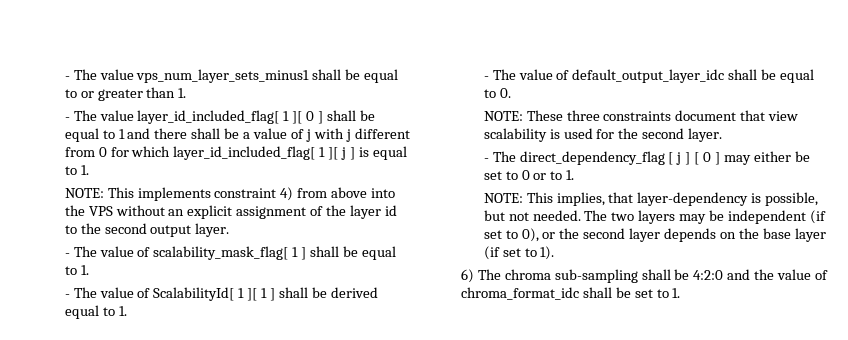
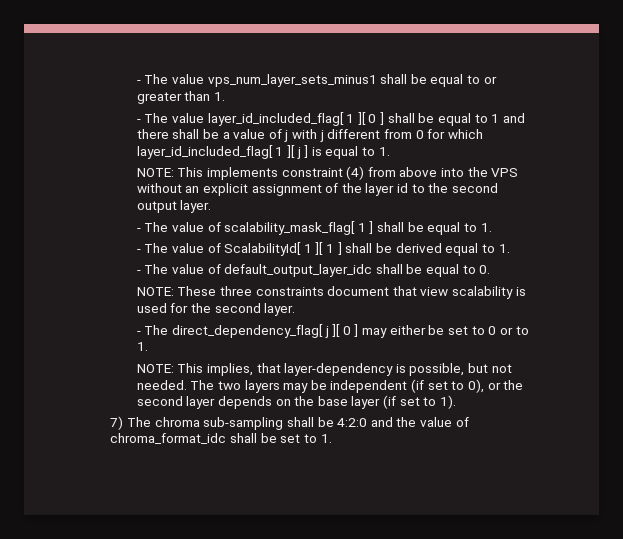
[280,187,294,201] 4) -> [346,166,365,180] (4)
[519,151,700,165] direct_dependency_flag [ j ] [ -> [171,324,341,338] direct_dependency_flag[ j ][
[460,269,474,283] 6) -> [110,416,124,430] 7)

